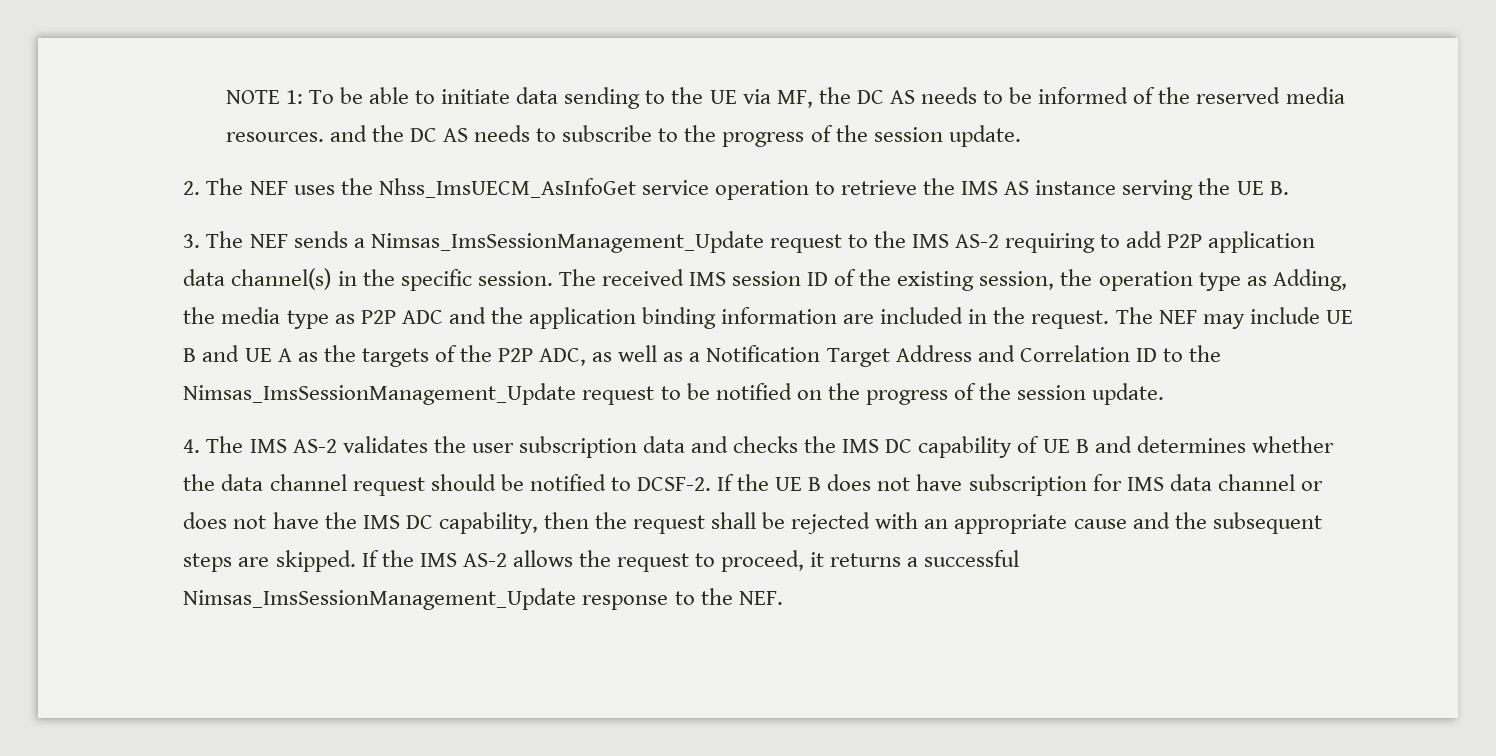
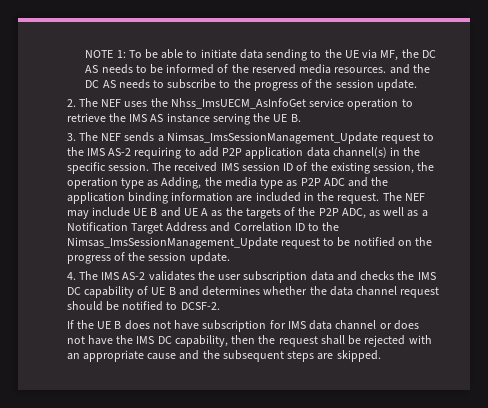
(711, 484) none -> (220, 306) //
[361,550,1020,572] [183,588,783,610] If the IMS AS-2 allows the request to proceed, it returns a successful Nimsas_ImsSessionManagement_Update response to the NEF. -> (381, 356) none

